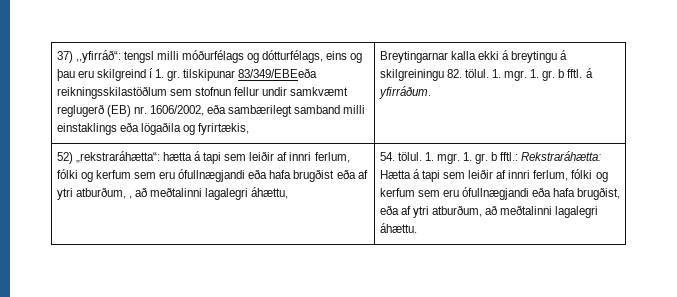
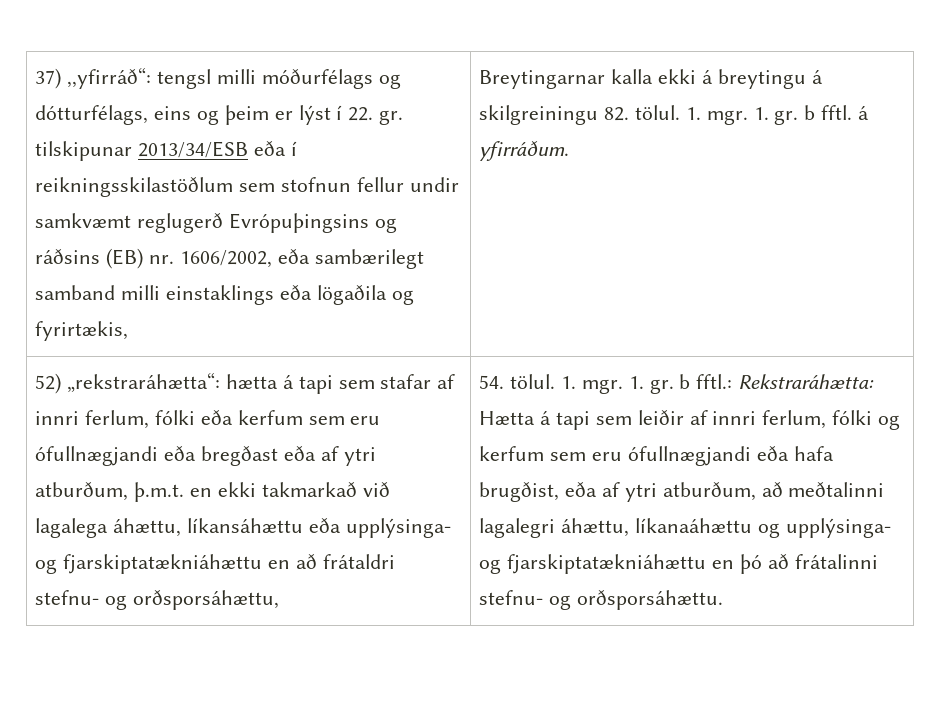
[56,68,318,81] þau eru skilgreind í 1. gr. tilskipunar 83/349/EBEeða -> [224,105,403,125] [35,141,297,161] þeim er lýst í 22. gr. tilskipunar 2013/34/ESB eða í
(104, 110) none -> [229,213,397,233] [35,249,101,264] Evrópuþingsins og ráðsins
[249,151,350,163] [56,169,368,182] [56,187,289,200] leiðir af innri ferlum, fólki og kerfum sem eru ófullnægjandi eða hafa brugðist eða af ytri atburðum, , að meðtalinni lagalegri áhættu, -> [380,374,456,389] [35,410,381,429] [35,446,376,466] [35,482,390,502] [35,518,451,538] [35,554,395,574] [35,590,280,610] stafar af innri ferlum, fólki eða kerfum sem eru ófullnægjandi eða bregðast eða af ytri atburðum, þ.m.t. en ekki takmarkað við lagalega áhættu, líkansáhættu eða upplýsinga- og fjarskiptatækniáhættu en að frátaldri stefnu- og orðsporsáhættu,
[379,223,417,233] áhættu. -> [561,518,891,538] [479,554,878,574] [479,590,724,610] áhættu, líkanaáhættu og upplýsinga- og fjarskiptatækniáhættu en þó að frátalinni stefnu- og orðsporsáhættu.

